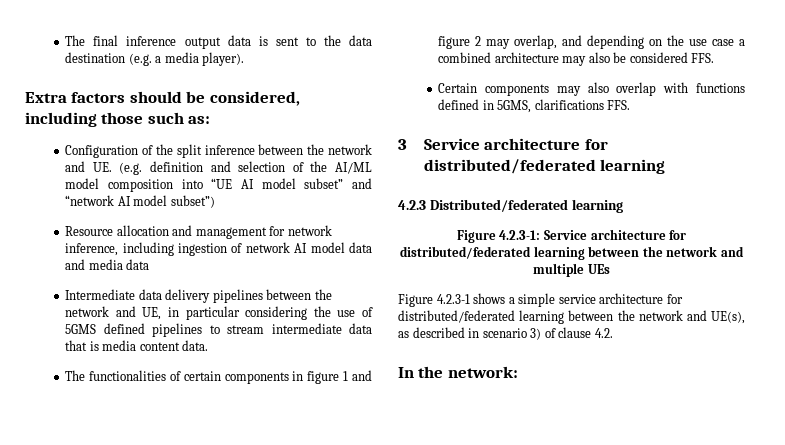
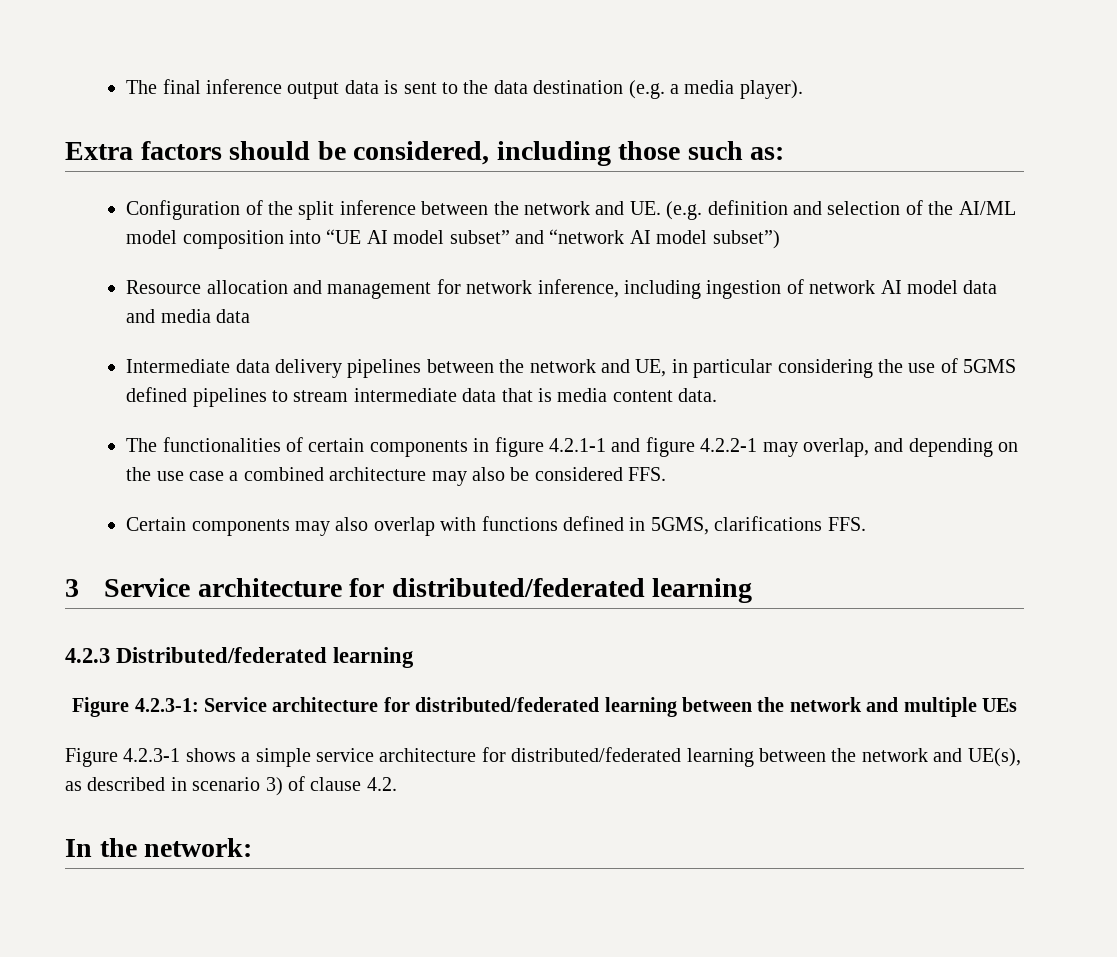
[343,371,349,381] 1 -> [549,438,607,452] 4.2.1-1
[475,36,482,46] 2 -> [700,438,758,452] 4.2.2-1

